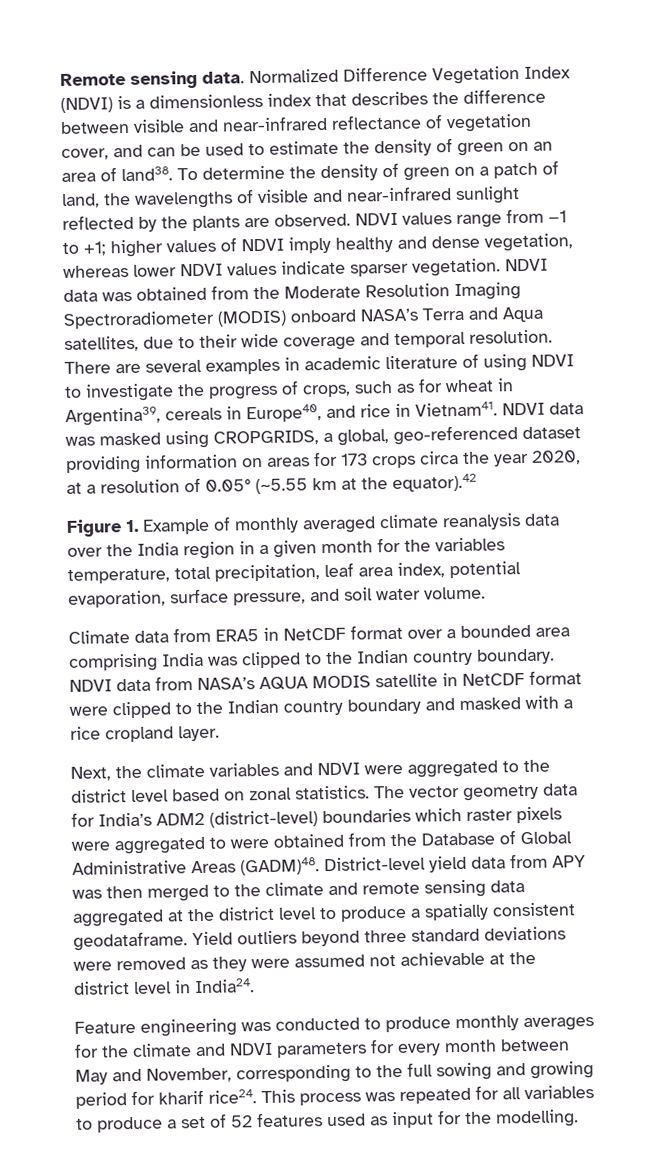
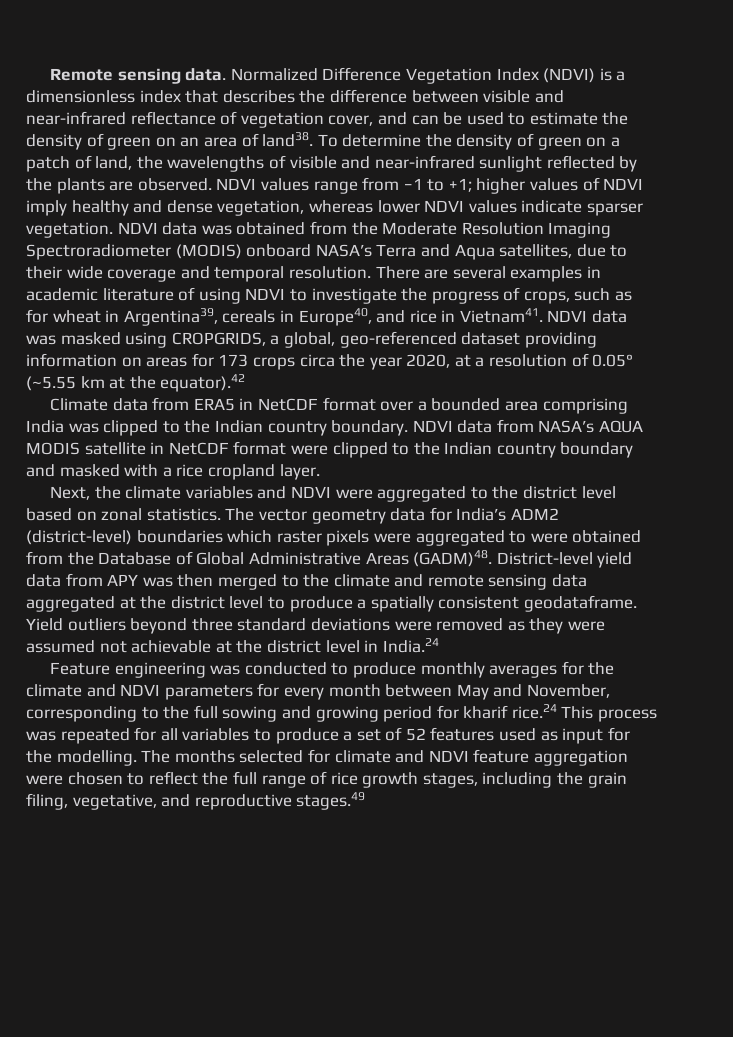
[66,513,560,537] [67,537,505,560] [67,561,521,584] [68,586,486,608] // Figure 1. Example of monthly averaged climate reanalysis data over the India region in a given month for the variables temperature, total precipitation, leaf area index, potential evaporation, surface pressure, and soil water volume. -> (246, 383) none
[194,978,255,994] India24. -> [382,638,439,653] India.24
[208,1089,257,1104] rice24. -> [511,704,557,719] rice.24
(579, 1118) none -> [141,749,628,766] [26,771,627,788] [26,792,366,810] The months selected for climate and NDVI feature aggregation were chosen to reflect the full range of rice growth stages, including the grain filing, vegetative, and reproductive stages.49

